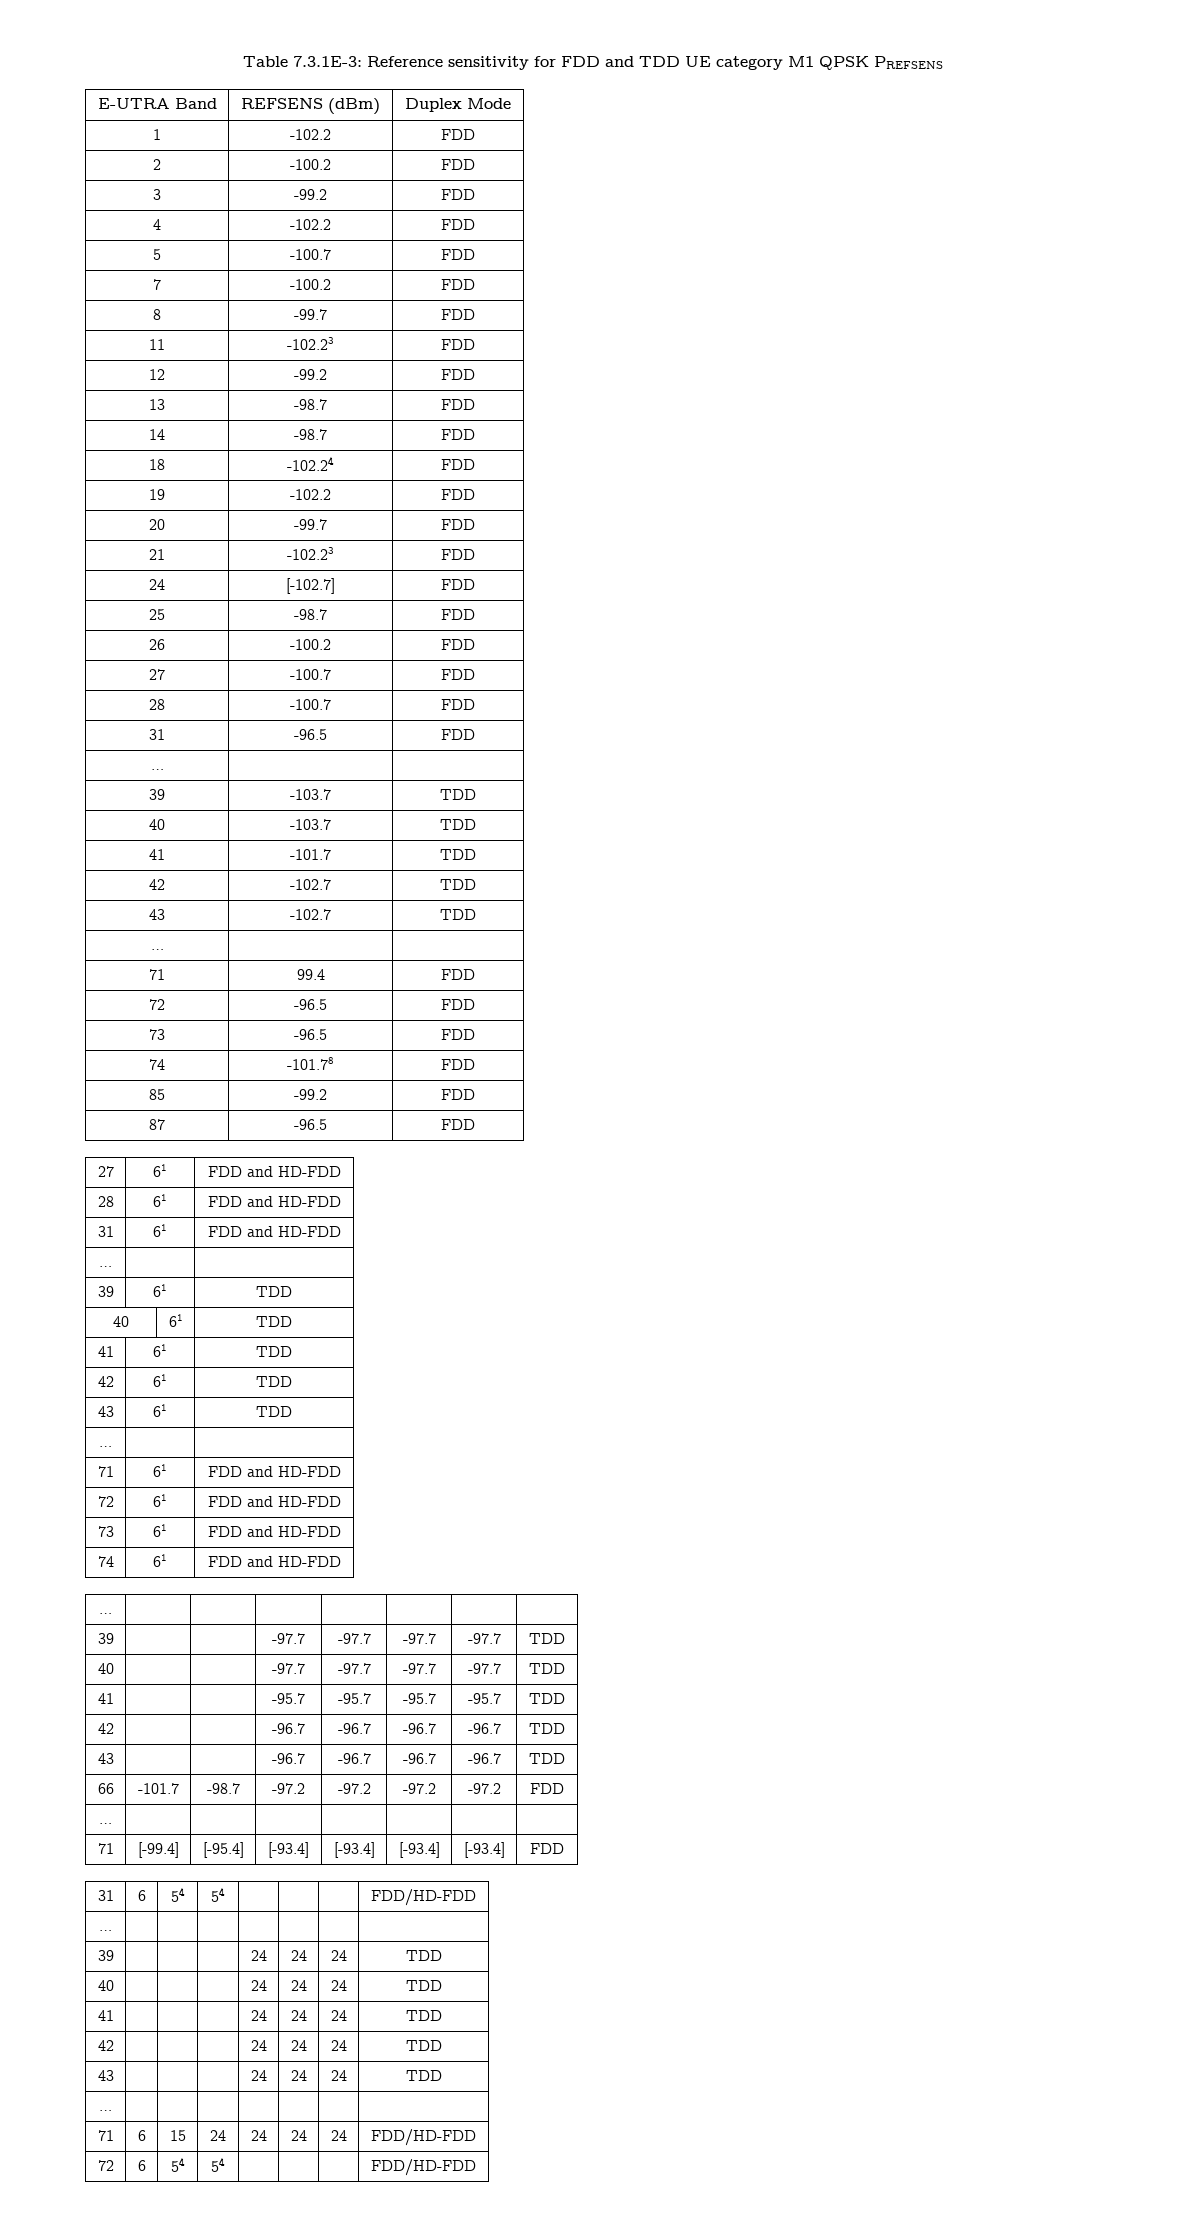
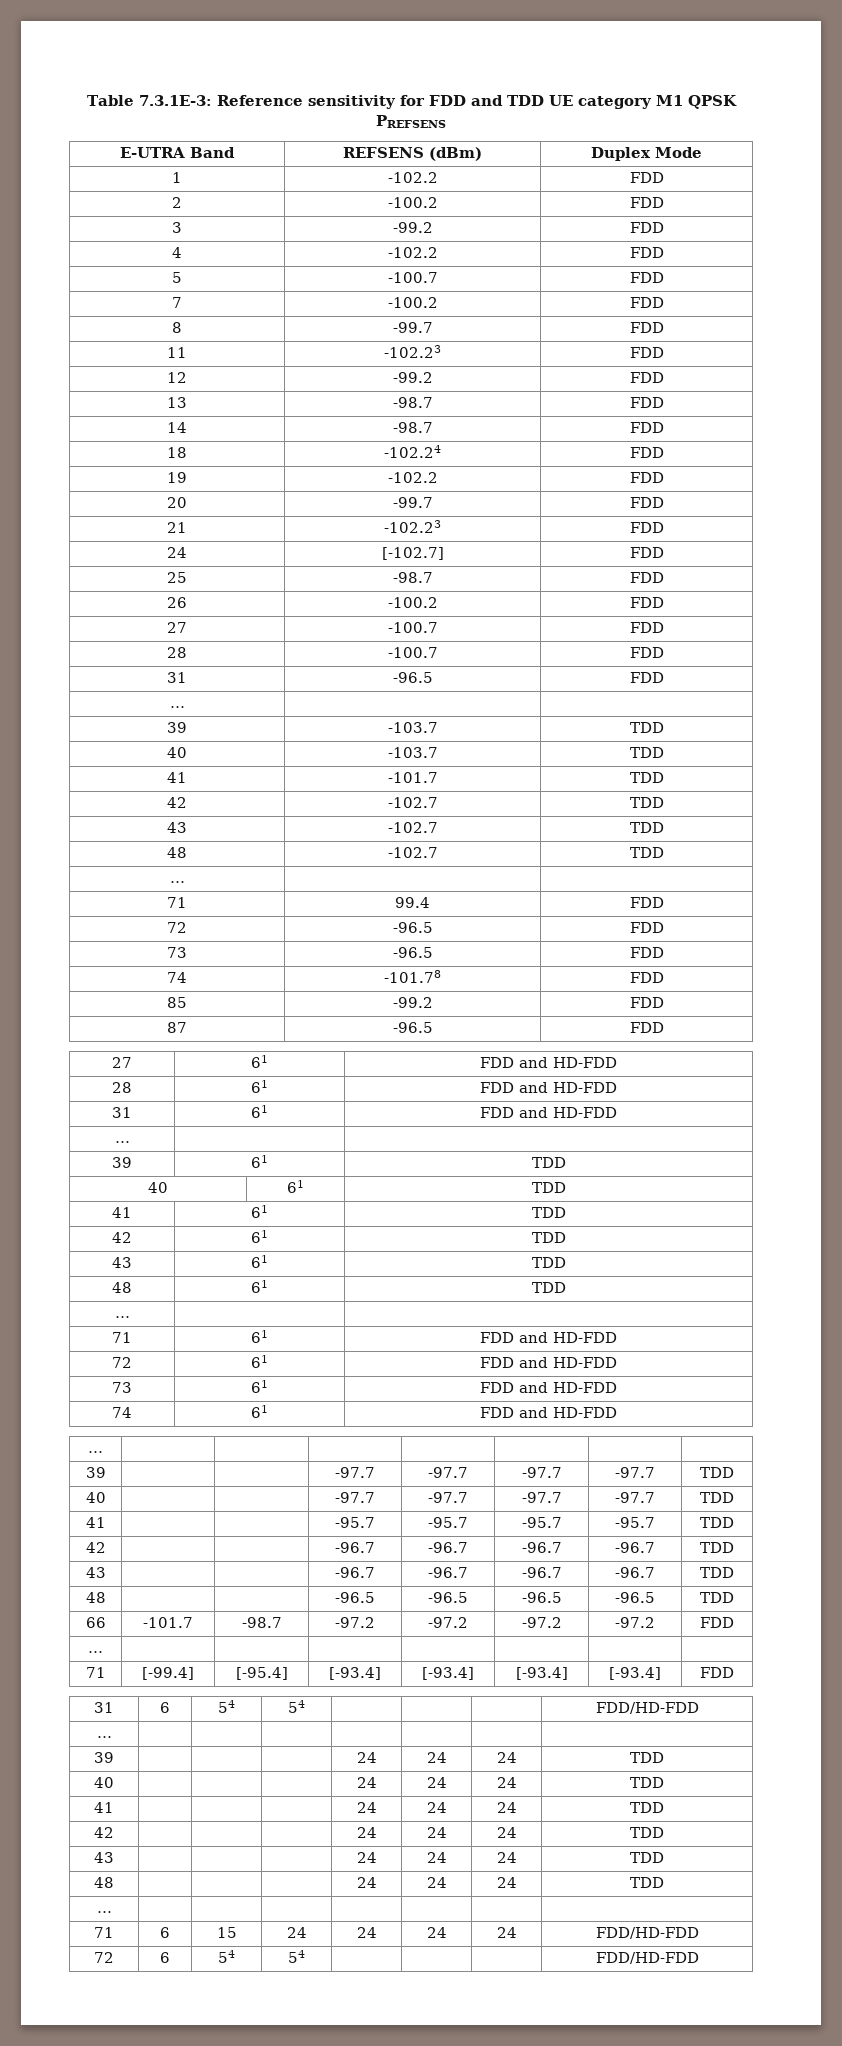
(476, 914) none -> [167,847,187,858] [387,847,438,858] [629,847,664,858] // 48 | -102.7 | TDD
(292, 1411) none -> [112,1282,132,1293] [251,1280,268,1293] [531,1282,566,1293] // 48 | 61 | TDD
(565, 1758) none -> [85,1592,106,1603] [335,1592,375,1603] [428,1592,468,1603] [521,1592,562,1603] [615,1592,655,1603] [700,1592,734,1603] // 48 | | | -96.5 | -96.5 | -96.5 | -96.5 | TDD
(442, 2075) none -> [94,1877,114,1888] [356,1877,377,1888] [426,1877,447,1888] [496,1877,517,1888] [630,1877,664,1888] // 48 | | | | 24 | 24 | 24 | TDD

